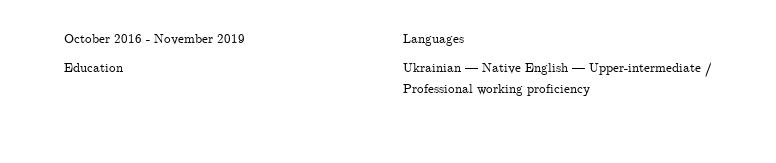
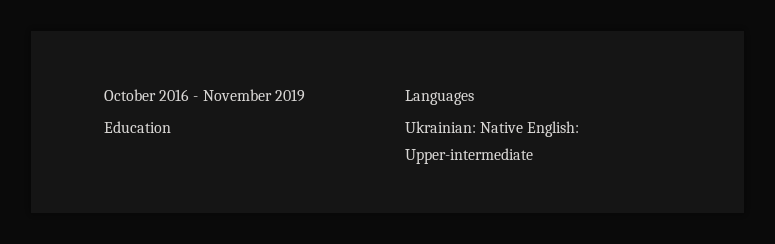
[403,62,712,78] [403,84,590,96] Ukrainian — Native English — Upper-intermediate / Professional working proficiency -> [405,121,580,137] [405,148,533,164] Ukrainian: Native English: Upper-intermediate

